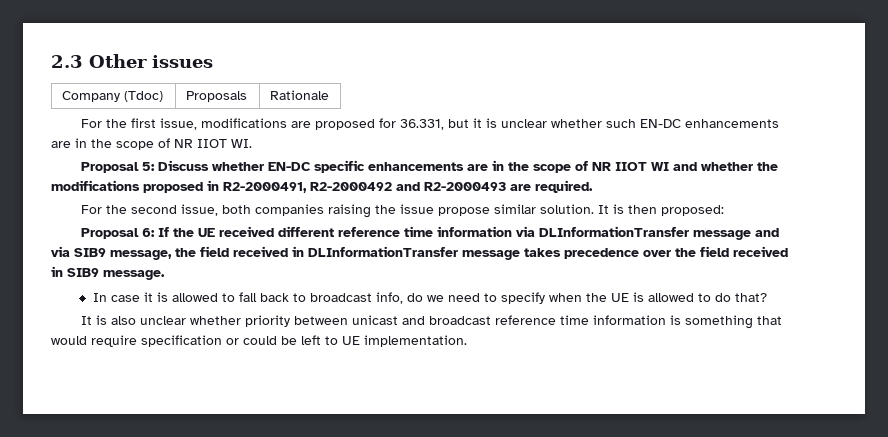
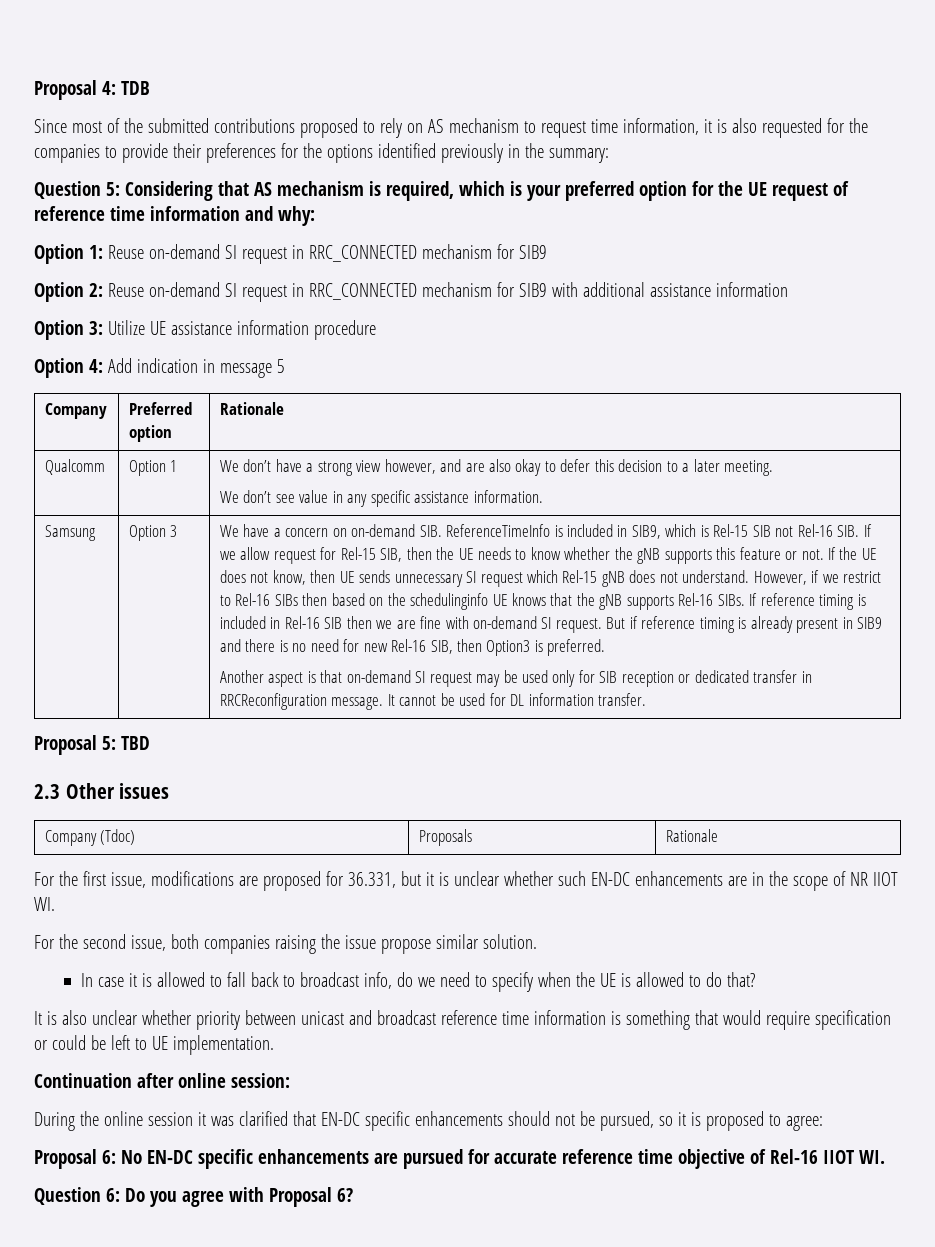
(51, 61) none -> [34,80,150,100] [34,118,868,138] [34,143,609,163] [34,181,849,201] [34,206,315,226] [34,244,547,264] [34,282,788,302] [34,320,376,340] [34,358,285,378] [44,403,107,419] [128,402,192,415] [128,425,172,442] [219,402,284,415] [44,459,105,475] [128,460,178,476] [219,459,774,476] [219,490,543,507] [44,525,96,541] [128,525,178,541] [219,524,872,539] [219,547,877,564] [219,570,882,587] [219,593,866,610] [219,616,883,633] [219,639,606,656] [219,670,812,687] [219,693,647,710] [34,735,150,755] Proposal 4: TDB // Since most of the submitted contributions proposed to rely on AS mechanism to request time information, it is also requested for the companies to provide their preferences for the options identified previously in the summary: // Question 5: Considering that AS mechanism is required, which is your preferred option for the UE request of reference time information and why: // Option 1: Reuse on-demand SI request in RRC_CONNECTED mechanism for SIB9 // Option 2: Reuse on-demand SI request in RRC_CONNECTED mechanism for SIB9 with additional assistance information // Option 3: Utilize UE assistance information procedure // Option 4: Add indication in message 5 // Company | Preferred option | Rationale // Qualcomm | Option 1 | We don’t have a strong view however, and are also okay to defer this decision to a later meeting. // We don’t see value in any specific assistance information. // Samsung | Option 3 | We have a concern on on-demand SIB. ReferenceTimeInfo is included in SIB9, which is Rel-15 SIB not Rel-16 SIB. If we allow request for Rel-15 SIB, then the UE needs to know whether the gNB supports this feature or not. If the UE does not know, then UE sends unnecessary SI request which Rel-15 gNB does not understand. However, if we restrict to Rel-16 SIBs then based on the schedulinginfo UE knows that the gNB supports Rel-16 SIBs. If reference timing is included in Rel-16 SIB then we are fine with on-demand SI request. But if reference timing is already present in SIB9 and there is no need for new Rel-16 SIB, then Option3 is preferred. // Another aspect is that on-demand SI request may be used only for SIB reception or dedicated transfer in RRCReconfiguration message. It cannot be used for DL information transfer. // Proposal 5: TBD //
[81,160,779,173] [51,180,593,193] // Proposal 5: Discuss whether EN-DC specific enhancements are in the scope of NR IIOT WI and whether the modifications proposed in R2-2000491, R2-2000492 and R2-2000493 are required. -> (55, 904) none
[598,204,725,216] [81,226,780,240] [51,246,788,260] [51,266,165,280] It is then proposed: // Proposal 6: If the UE received different reference time information via DLInformationTransfer message and via SIB9 message, the field received in DLInformationTransfer message takes precedence over the field received in SIB9 message. -> (537, 941) none
(467, 341) none -> [34,1073,290,1088] [34,1111,823,1131] [34,1149,885,1169] [34,1187,353,1207] // Continuation after online session: // During the online session it was clarified that EN-DC specific enhancements should not be pursued, so it is proposed to agree: // Proposal 6: No EN-DC specific enhancements are pursued for accurate reference time objective of Rel-16 IIOT WI. // Question 6: Do you agree with Proposal 6?

